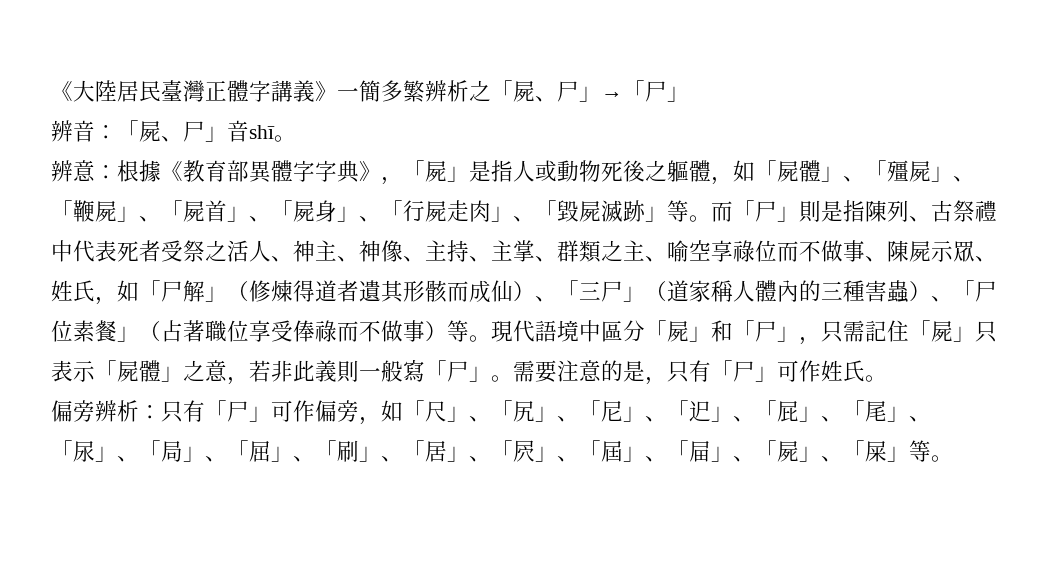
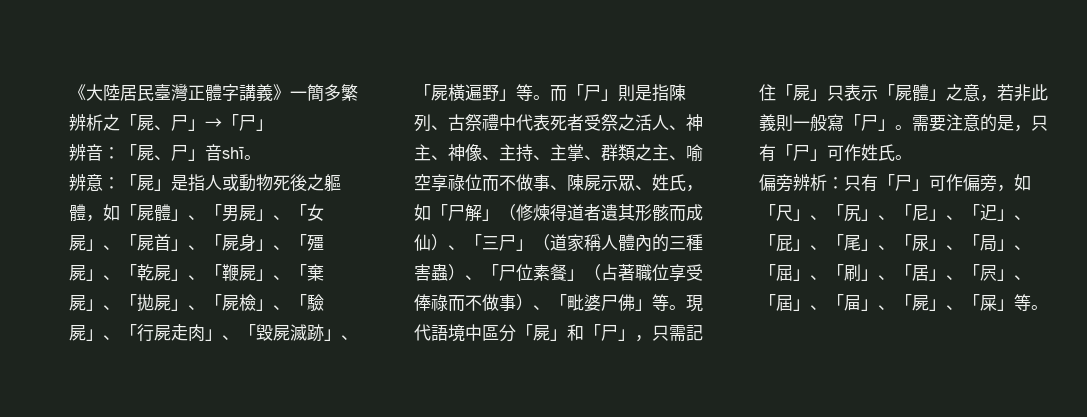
[117,160,403,185] 根據《教育部異體字字典》， -> (120, 183) none
[887,160,975,182] [51,200,95,222] 殭屍」、「鞭 -> [222,204,324,222] 男屍」、「女
(403, 209) none -> [307,235,324,251] [69,264,324,281] [69,294,324,311] [69,324,137,341] 殭屍」、「乾屍」、「鞭屍」、「棄屍」、「拋屍」、「屍檢」、「驗屍」、「
(667, 214) none -> [341,335,358,340] [414,84,516,101] 、「屍橫遍野」
(447, 331) none -> [533,294,652,312] 、「毗婆尸佛」

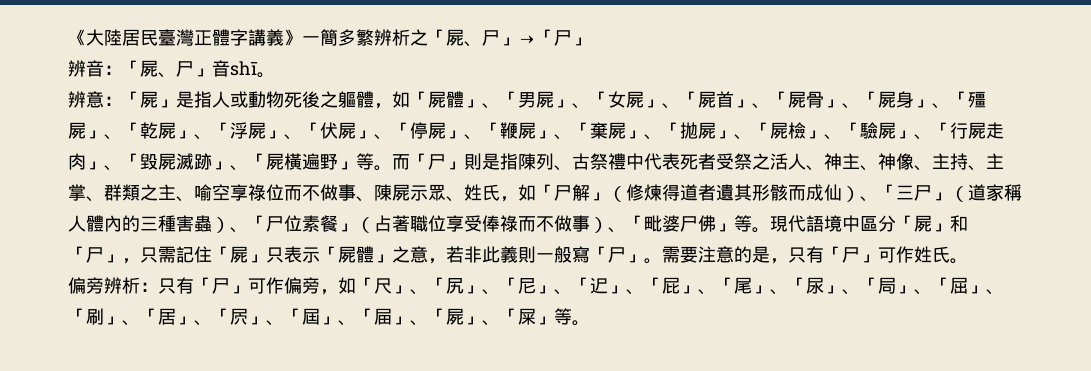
(239, 243) none -> [806,91,896,109] 骨」、「屍
(222, 271) none -> [230,122,500,140] 浮屍」、「伏屍」、「停屍」、「

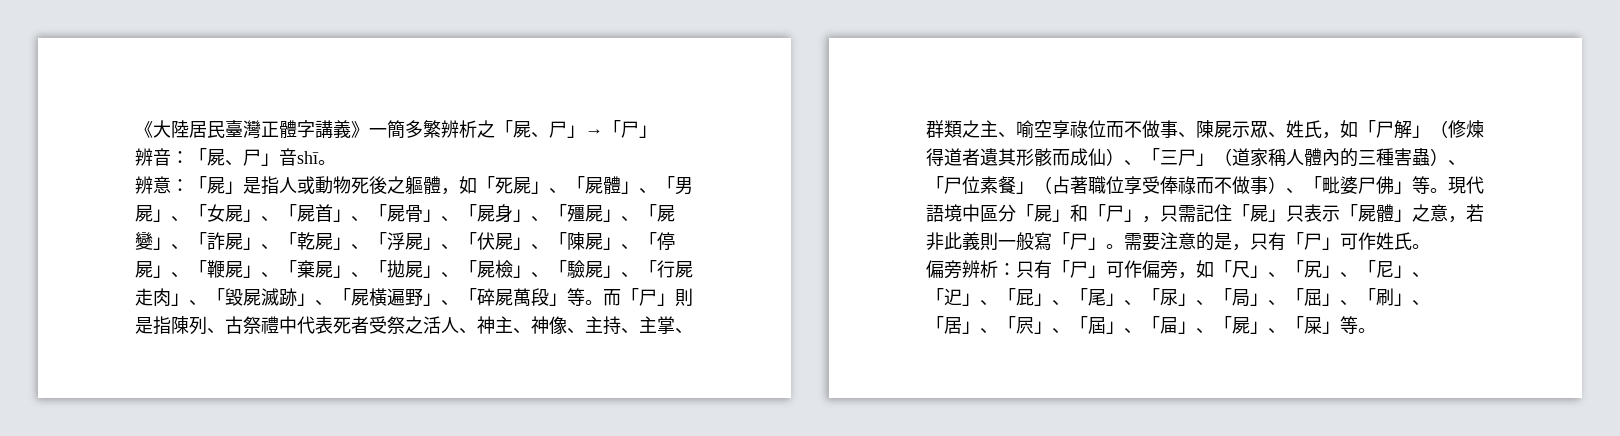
(428, 98) none -> [495,176,585,194] 死屍」、「
(140, 129) none -> [657,205,675,222] [135,231,297,250] 屍變」、「詐屍」、「
(410, 129) none -> [567,232,657,250] 陳屍」、「
(356, 165) none -> [441,288,567,306] 、「碎屍萬段」

